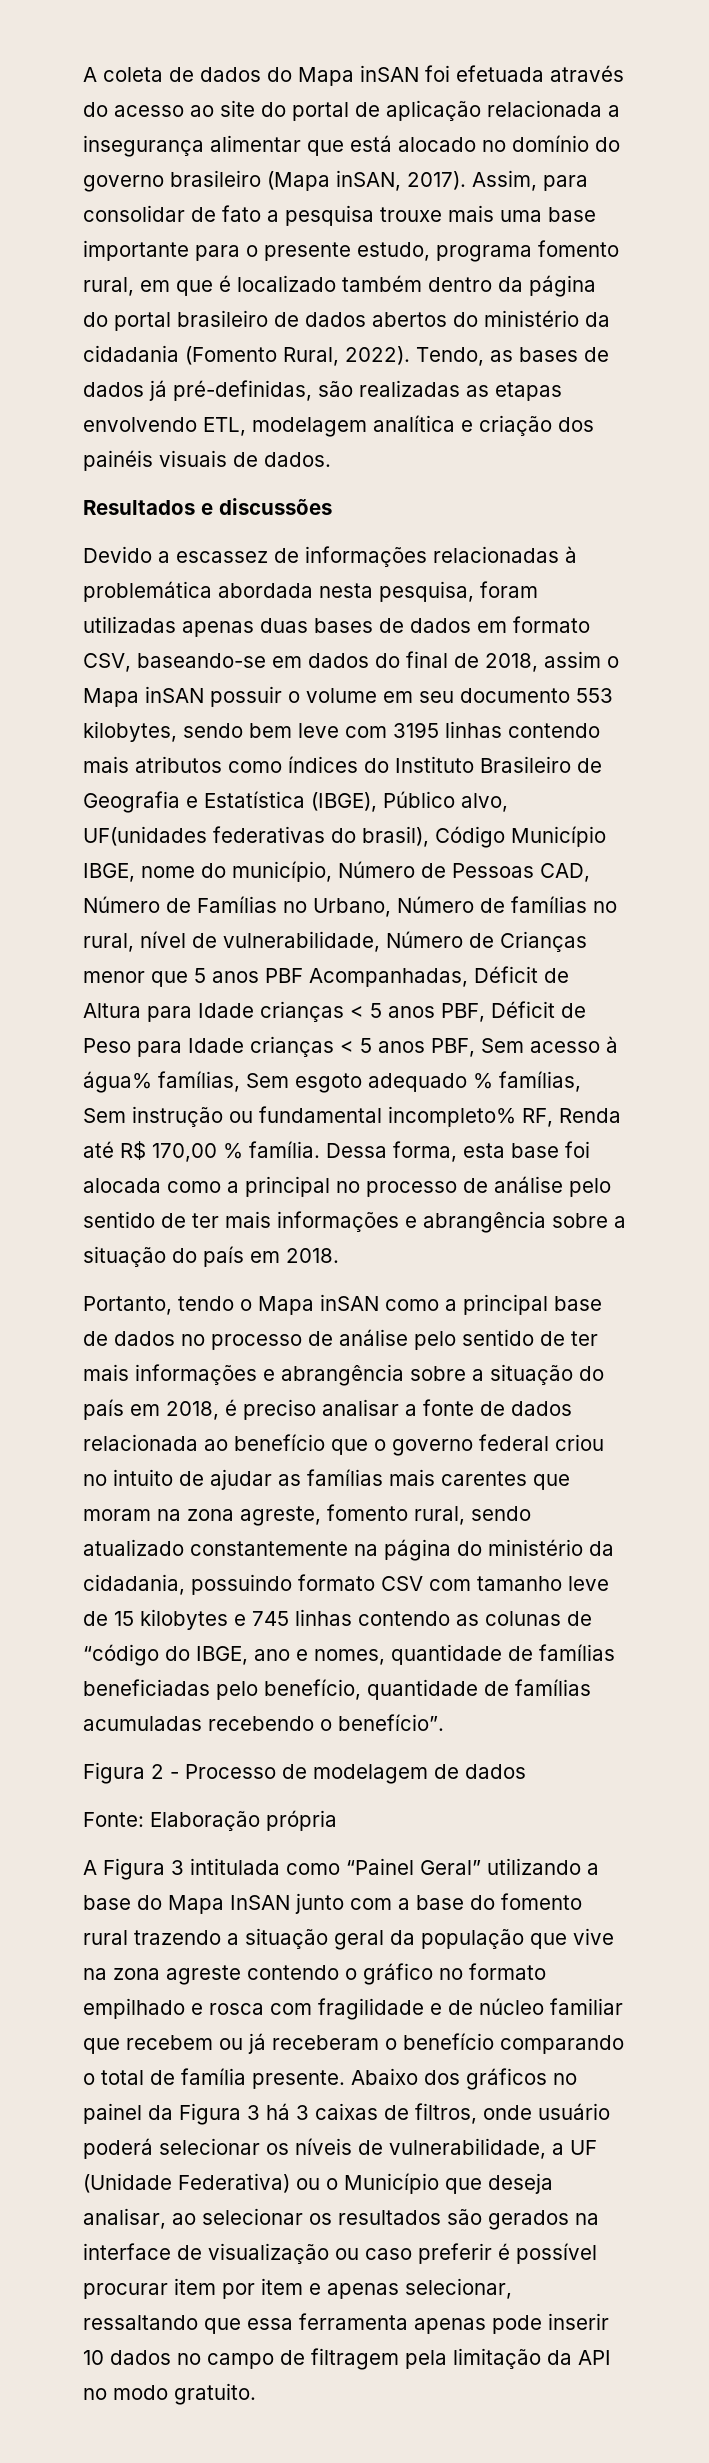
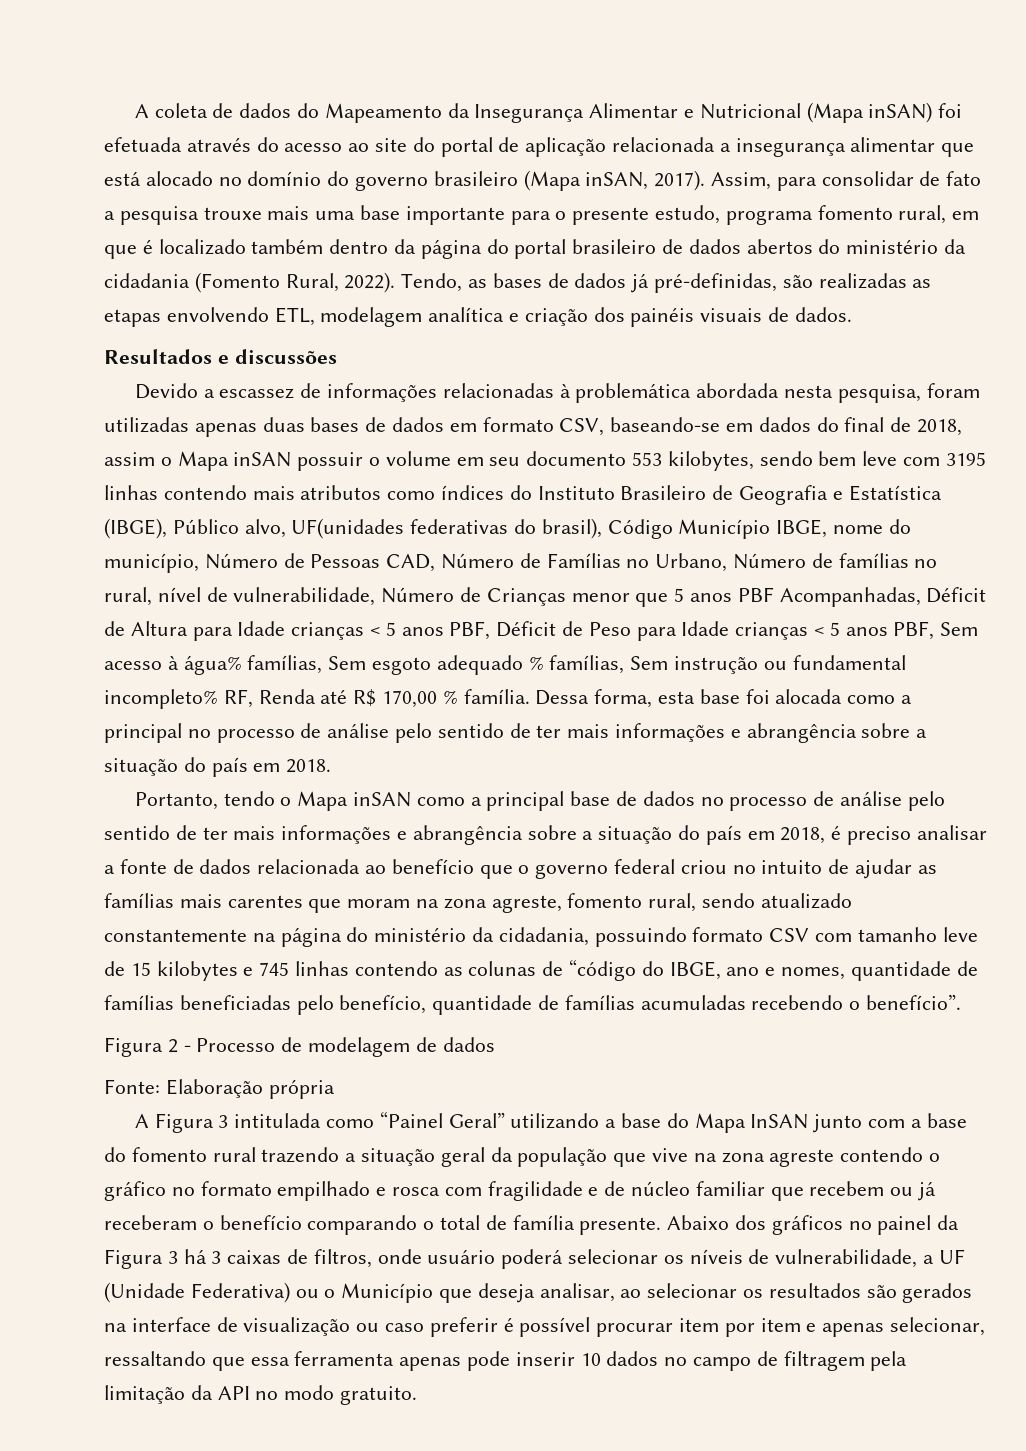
[298,65,419,86] Mapa inSAN -> [324,102,933,123] Mapeamento da Insegurança Alimentar e Nutricional (Mapa inSAN)

